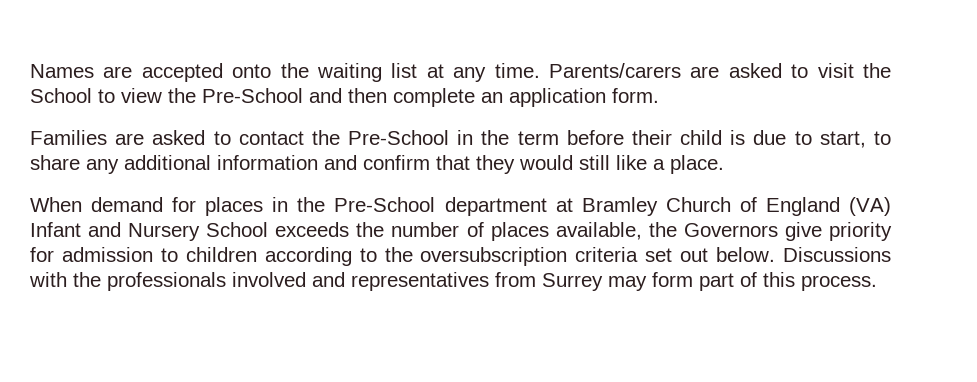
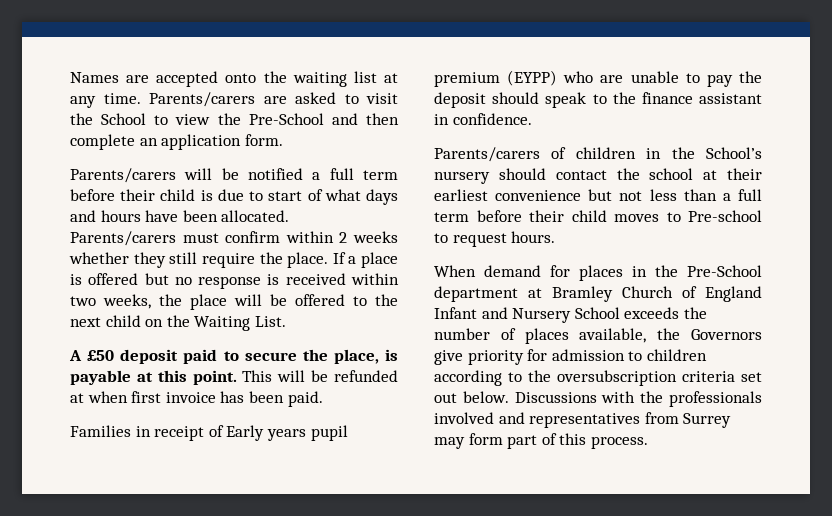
[30,130,510,145] Families are asked to contact the Pre-School in the -> [70,168,354,183] Parents/carers will be notified a full
[819,131,891,148] [30,155,724,174] start, to share any additional information and confirm that they would still like a place. -> [268,189,399,205] [70,210,290,222] [70,231,399,246] [69,252,398,268] [70,273,399,289] [70,294,398,310] [70,315,286,331] [69,349,398,364] [70,370,398,385] [70,391,323,407] [70,425,348,441] [434,70,762,87] [434,92,762,108] [434,113,532,125] [434,147,762,162] [434,168,762,184] [434,189,762,201] [434,210,762,222] [434,231,556,247] start of what days and hours have been allocated. Parents/carers must confirm within 2 weeks whether they still require the place. If a place is offered but no response is received within two weeks, the place will be offered to the next child on the Waiting List. // A £50 deposit paid to secure the place, is payable at this point. This will be refunded at when first invoice has been paid. // Families in receipt of Early years pupil premium (EYPP) who are unable to pay the deposit should speak to the finance assistant in confidence. // Parents/carers of children in the School’s nursery should contact the school at their earliest convenience but not less than a full term before their child moves to Pre-school to request hours.
[849,197,892,216] (VA) -> (762, 294) none

